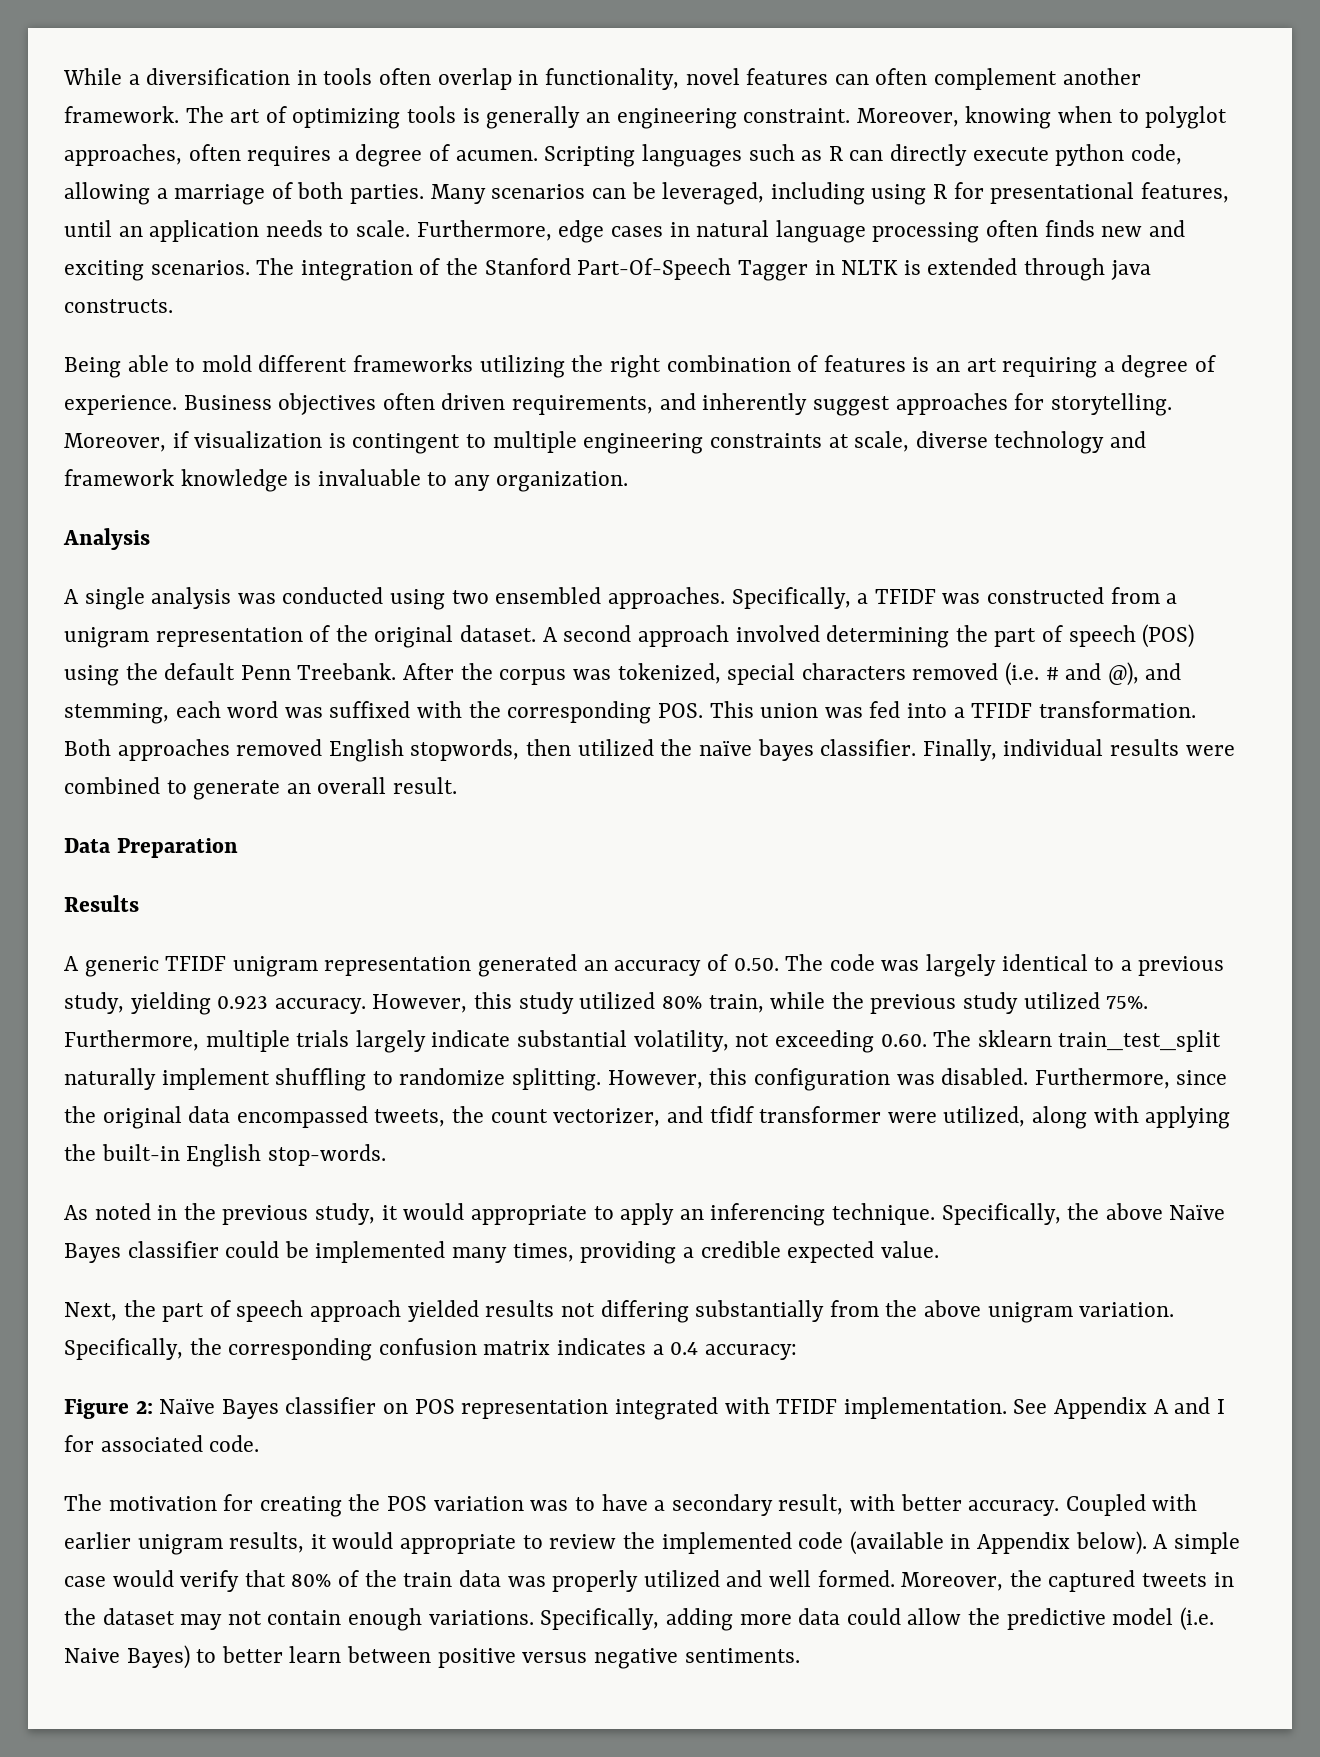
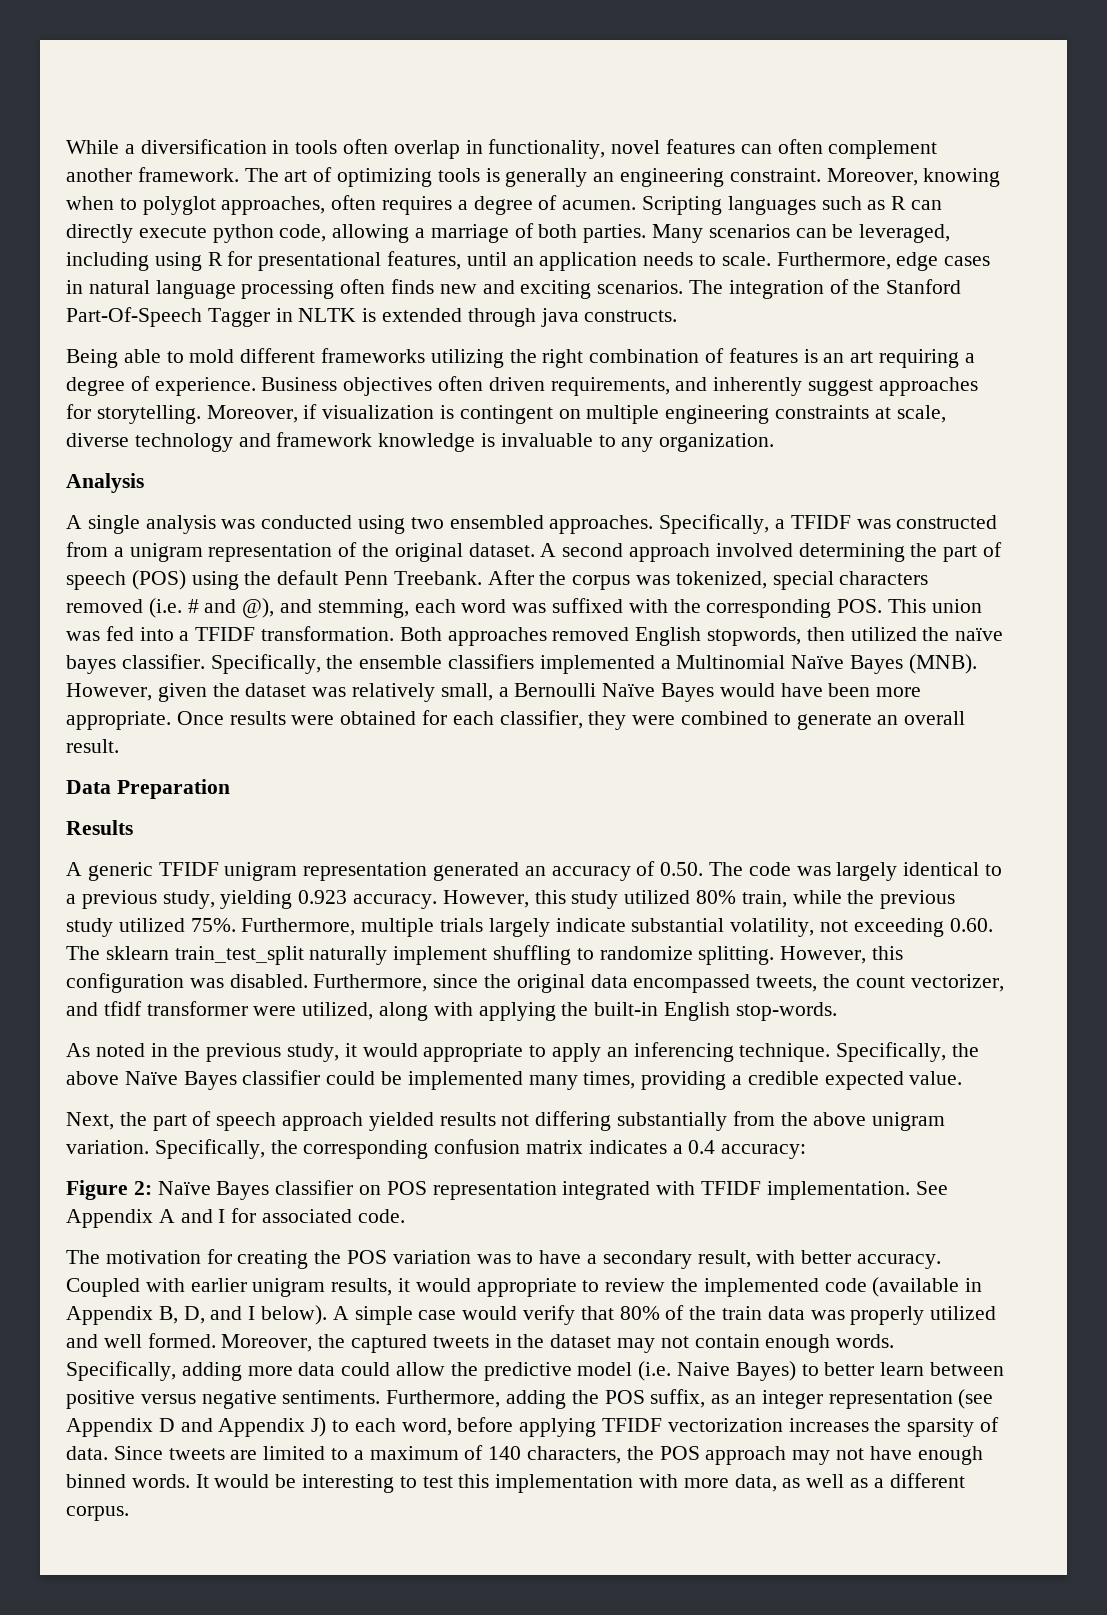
[466,434,487,448] to -> [558,409,581,419] on
[922,739,1179,761] Finally, individual results -> [210,654,977,674] [66,683,922,702] [66,710,627,730] Specifically, the ensemble classifiers implemented a Multinomial Naïve Bayes (MNB). However, given the dataset was relatively small, a Bernoulli Naïve Bayes would have been more appropriate. Once results were obtained for each classifier, they
(1070, 1543) none -> [158,1306,256,1324] B, D, and I
[428,1610,534,1625] variations. -> [836,1334,895,1348] words.
(800, 1655) none -> [386,1389,994,1409] [66,1417,1000,1437] [66,1445,983,1465] [66,1473,965,1493] [66,1506,129,1521] Furthermore, adding the POS suffix, as an integer representation (see Appendix D and Appendix J) to each word, before applying TFIDF vectorization increases the sparsity of data. Since tweets are limited to a maximum of 140 characters, the POS approach may not have enough binned words. It would be interesting to test this implementation with more data, as well as a different corpus.

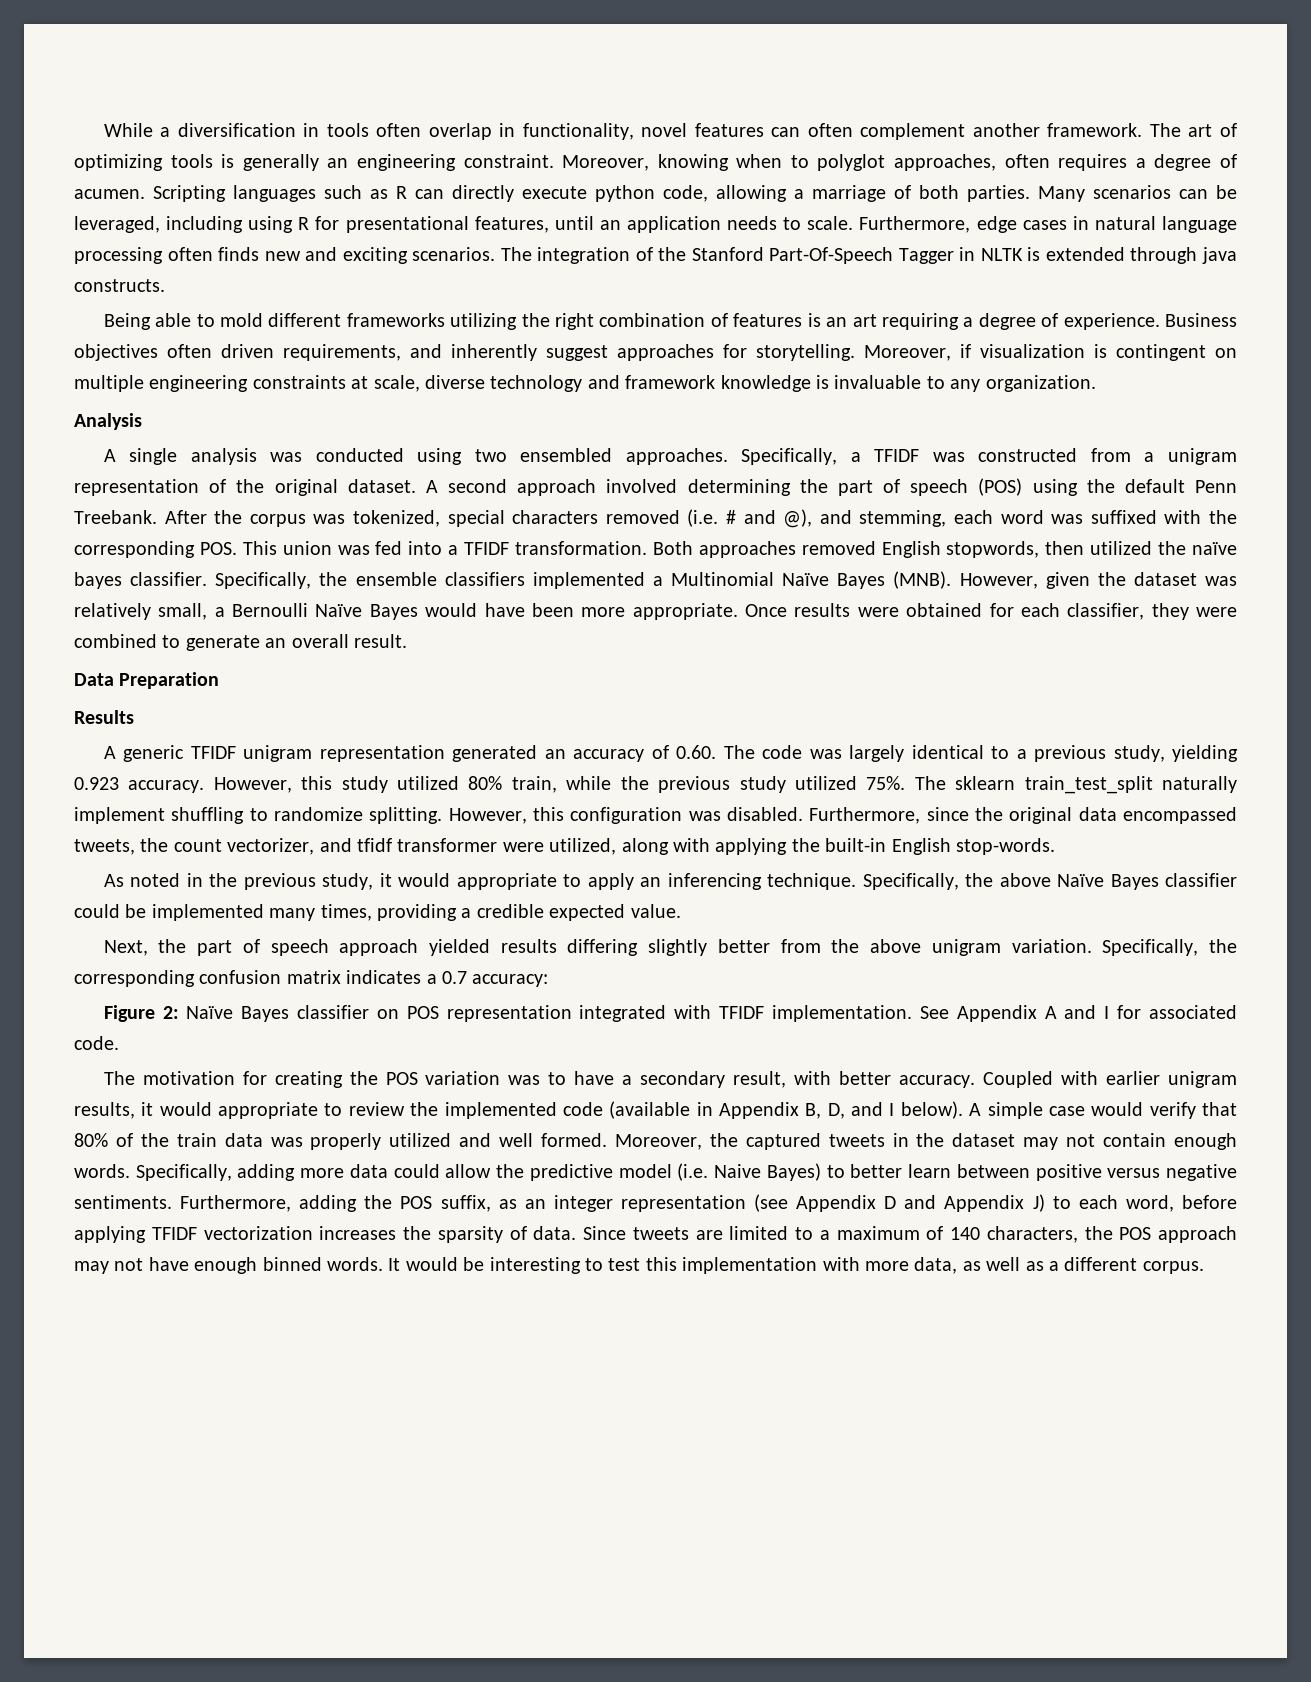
[660,862,704,876] 0.50. -> [676,745,717,759] 0.60.
[241,918,993,937] Furthermore, multiple trials largely indicate substantial volatility, not exceeding 0.60. -> (906, 783) none
[501,1111,728,1131] not differing substantially -> [567,939,770,956] differing slightly better
[688,1140,716,1154] 0.4 -> [441,971,467,984] 0.7

